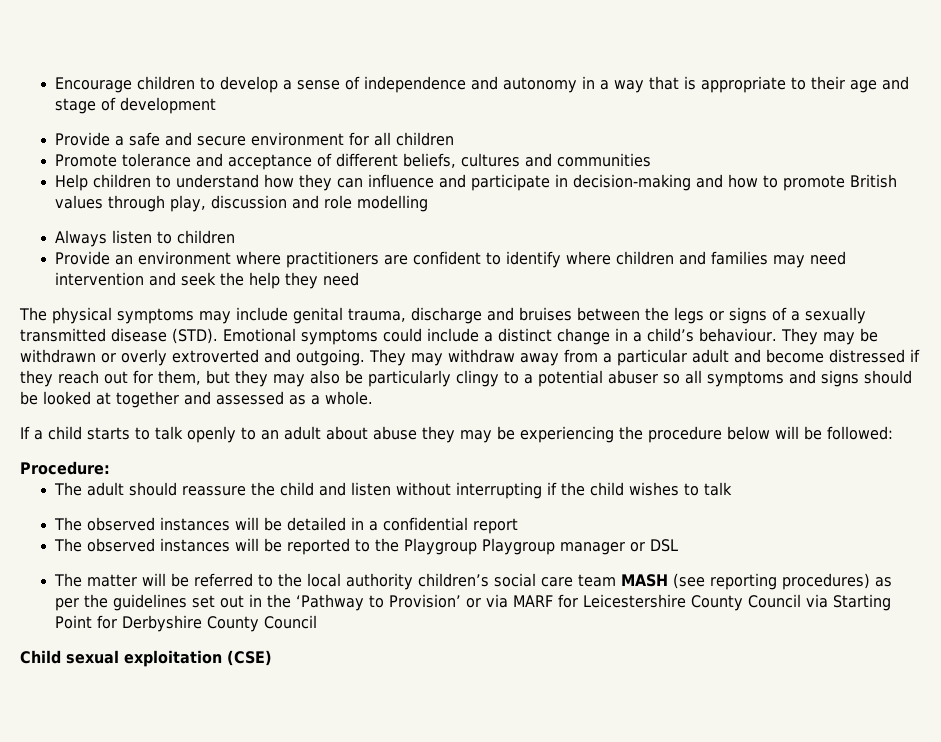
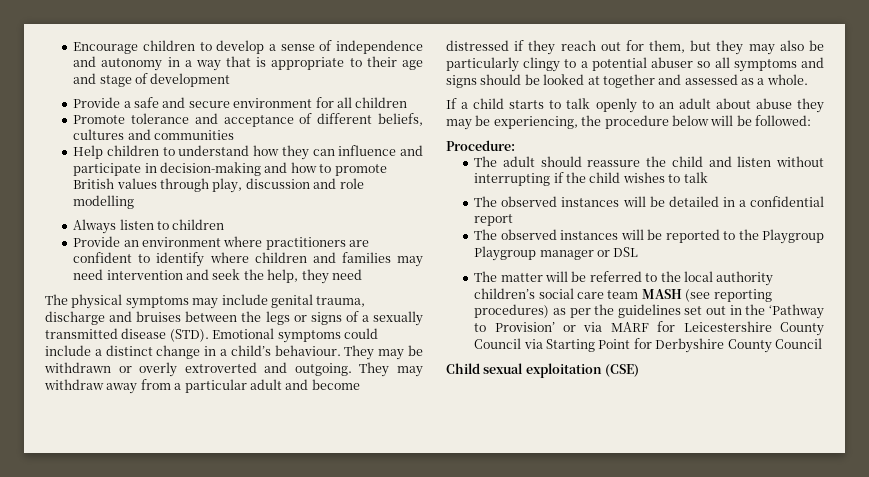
[249,272,281,289] help -> [267,269,299,283] help,
[520,426,614,443] experiencing -> [493,116,578,129] experiencing,

